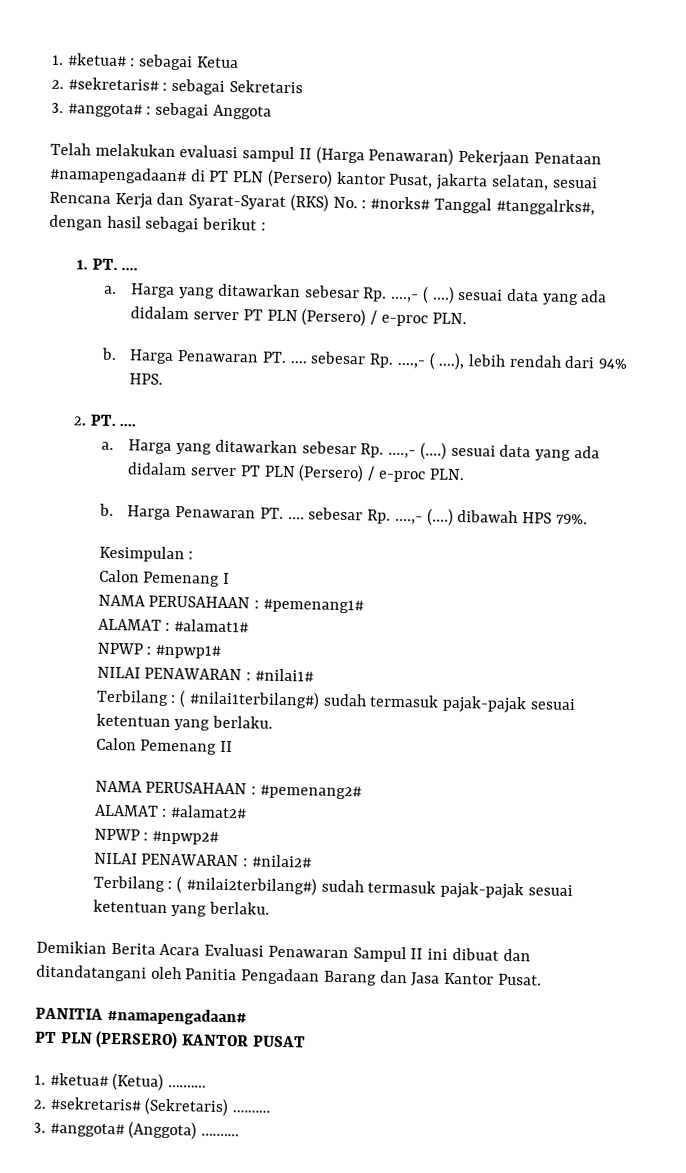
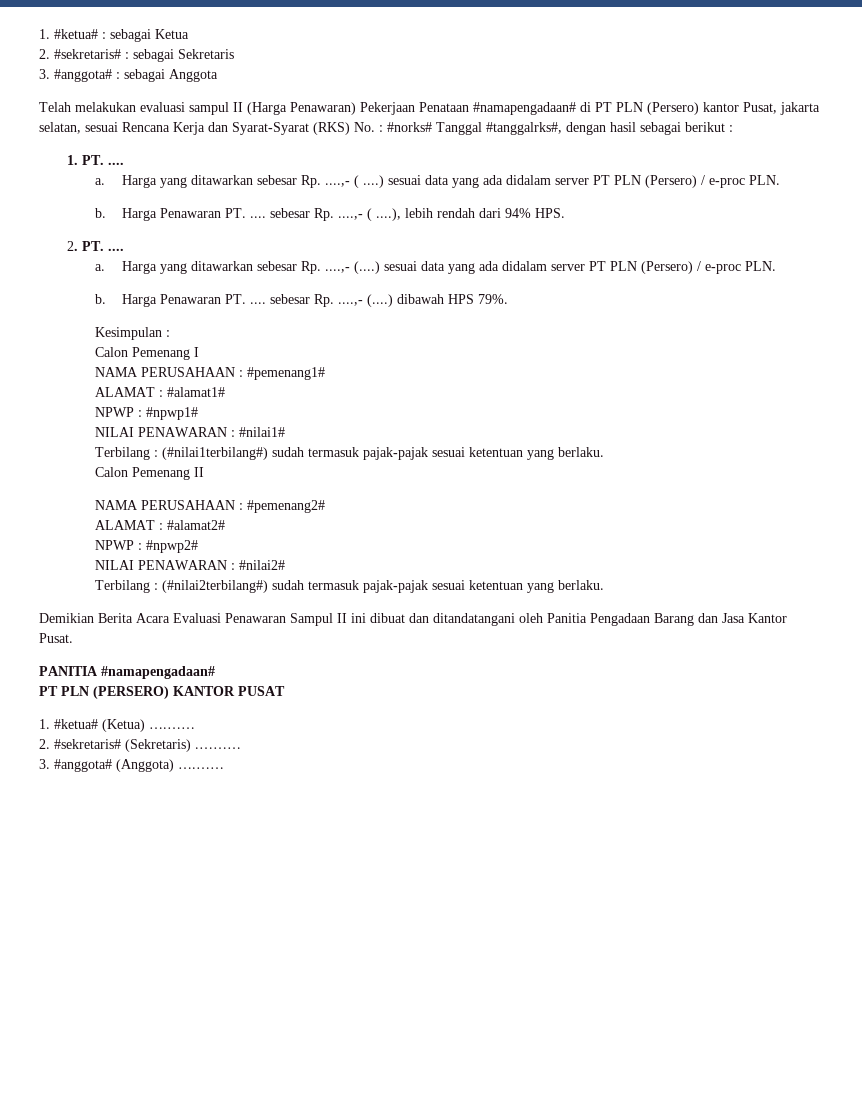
[179,690,320,710] ( #nilai1terbilang#) -> [161,447,268,460] (#nilai1terbilang#)
[176,876,317,896] ( #nilai2terbilang#) -> [161,580,268,593] (#nilai2terbilang#)

